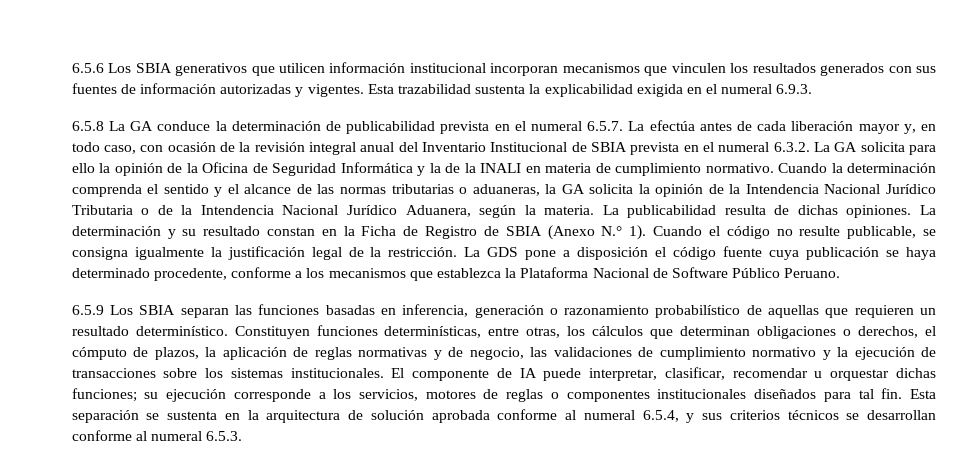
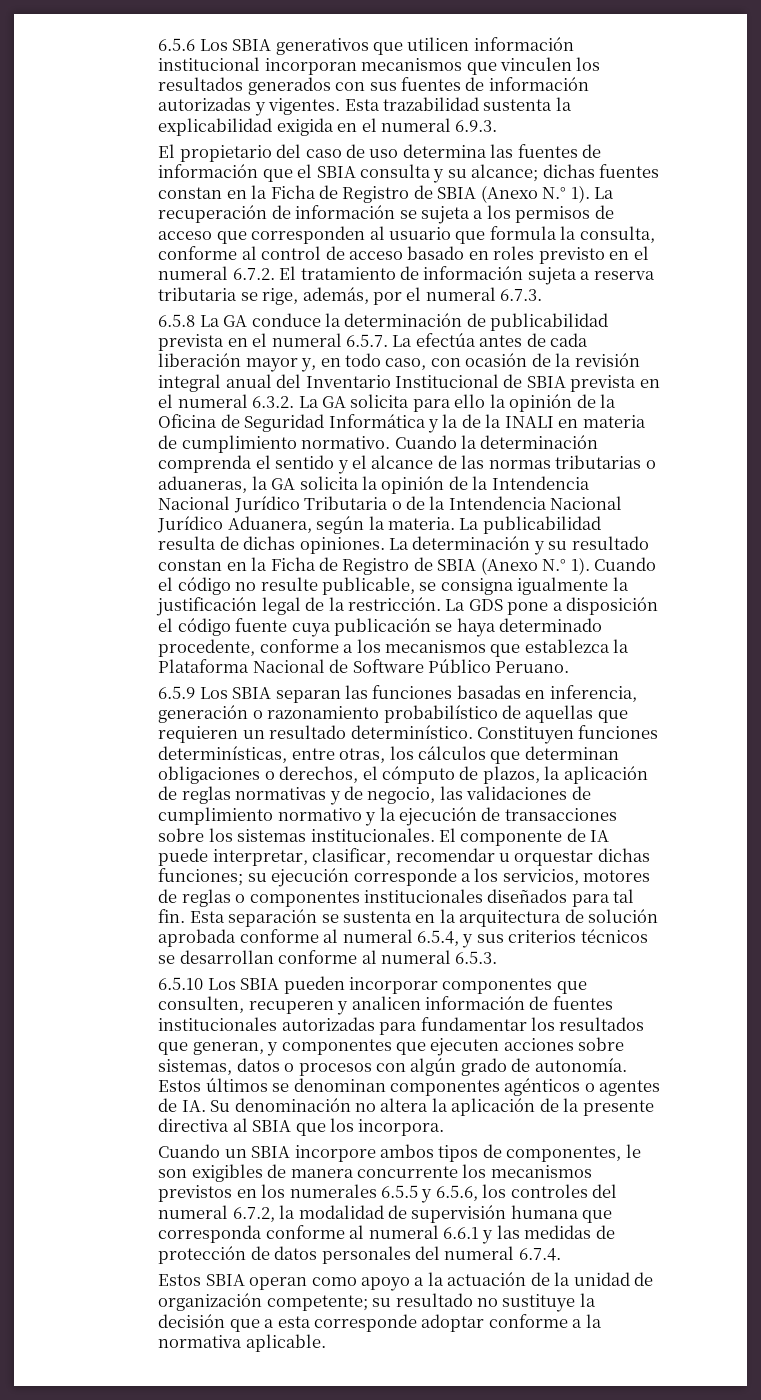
(813, 89) none -> [158,144,602,162] [158,164,660,183] [158,185,615,203] [158,205,614,224] [158,226,655,244] [158,246,649,264] [158,266,655,285] [158,287,543,305] // El propietario del caso de uso determina las fuentes de información que el SBIA consulta y su alcance; dichas fuentes constan en la Ficha de Registro de SBIA (Anexo N.° 1). La recuperación de información se sujeta a los permisos de acceso que corresponden al usuario que formula la consulta, conforme al control de acceso basado en roles previsto en el numeral 6.7.2. El tratamiento de información sujeta a reserva tributaria se rige, además, por el numeral 6.7.3.
(243, 436) none -> [158,976,587,994] [158,996,613,1015] [158,1017,645,1035] [158,1037,625,1056] [158,1058,627,1076] [158,1078,661,1096] [158,1098,654,1116] [158,1118,445,1136] [158,1144,641,1162] [158,1164,592,1182] [158,1184,618,1203] [158,1205,613,1223] [158,1225,615,1244] [158,1246,561,1264] [158,1272,654,1291] [158,1293,596,1312] [158,1314,602,1332] [158,1334,326,1352] // 6.5.10 Los SBIA pueden incorporar componentes que consulten, recuperen y analicen información de fuentes institucionales autorizadas para fundamentar los resultados que generan, y componentes que ejecuten acciones sobre sistemas, datos o procesos con algún grado de autonomía. Estos últimos se denominan componentes agénticos o agentes de IA. Su denominación no altera la aplicación de la presente directiva al SBIA que los incorpora. // Cuando un SBIA incorpore ambos tipos de componentes, le son exigibles de manera concurrente los mecanismos previstos en los numerales 6.5.5 y 6.5.6, los controles del numeral 6.7.2, la modalidad de supervisión humana que corresponda conforme al numeral 6.6.1 y las medidas de protección de datos personales del numeral 6.7.4. // Estos SBIA operan como apoyo a la actuación de la unidad de organización competente; su resultado no sustituye la decisión que a esta corresponde adoptar conforme a la normativa aplicable.

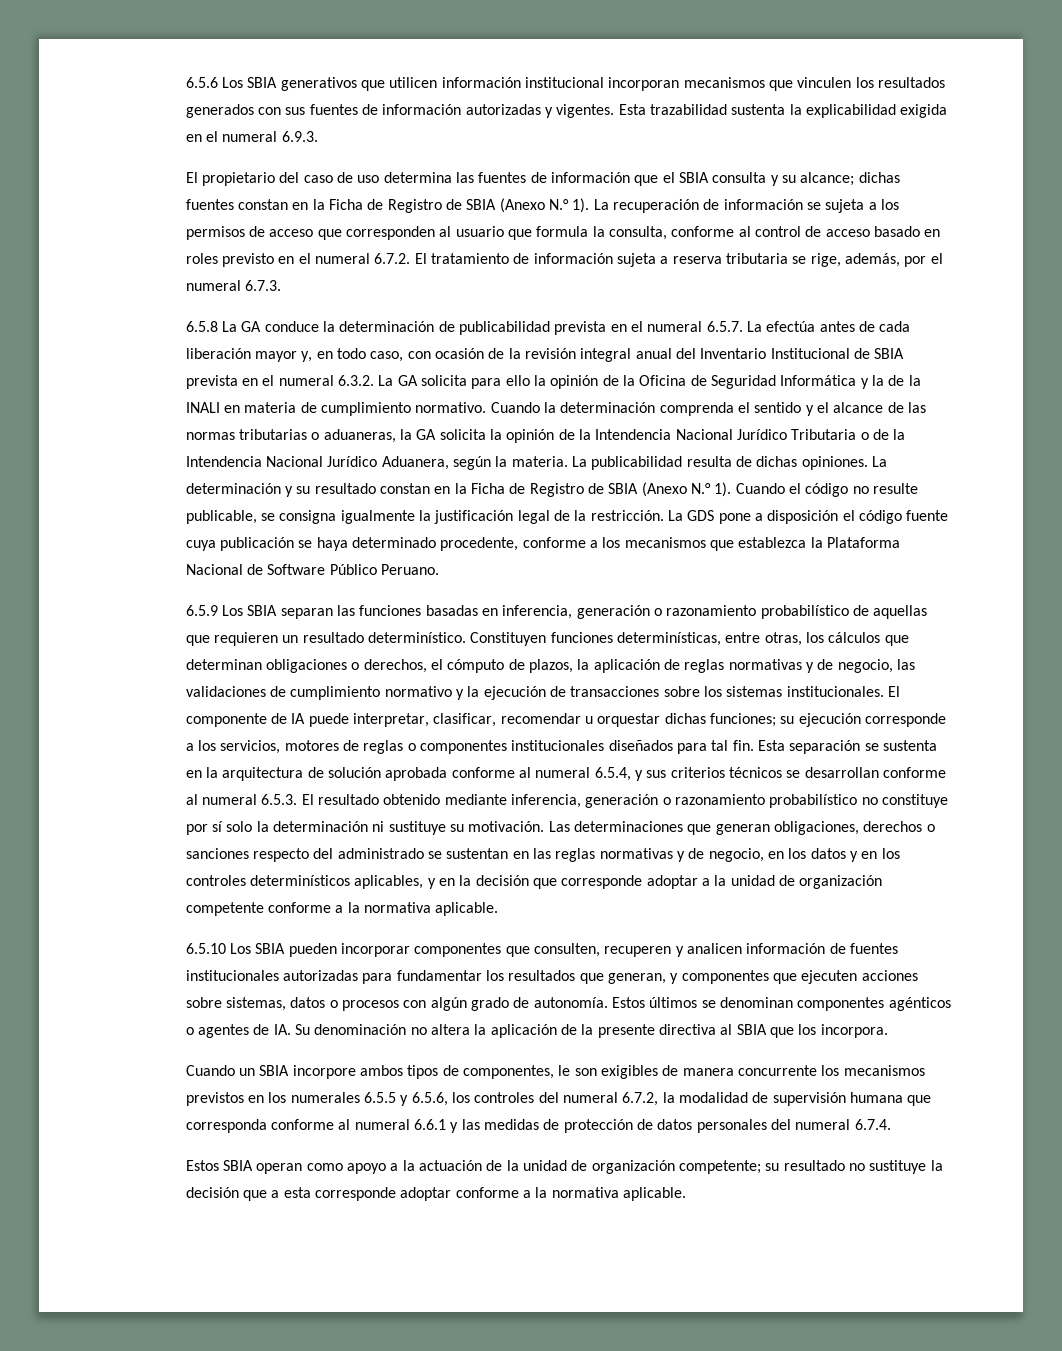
(498, 957) none -> [301,794,948,808] [185,821,935,835] [185,848,900,862] [185,875,883,889] [185,902,499,916] El resultado obtenido mediante inferencia, generación o razonamiento probabilístico no constituye por sí solo la determinación ni sustituye su motivación. Las determinaciones que generan obligaciones, derechos o sanciones respecto del administrado se sustentan en las reglas normativas y de negocio, en los datos y en los controles determinísticos aplicables, y en la decisión que corresponde adoptar a la unidad de organización competente conforme a la normativa aplicable.

